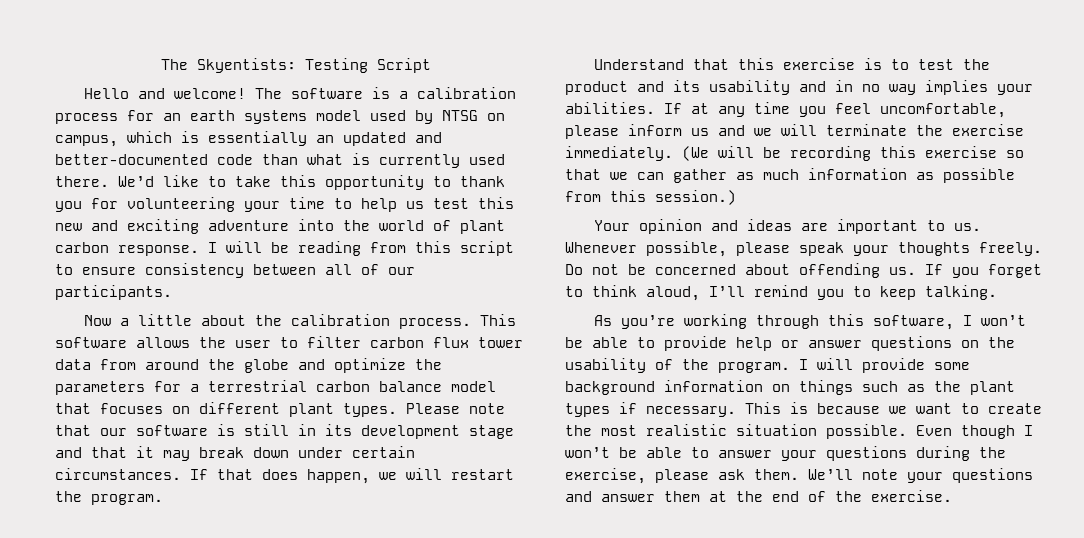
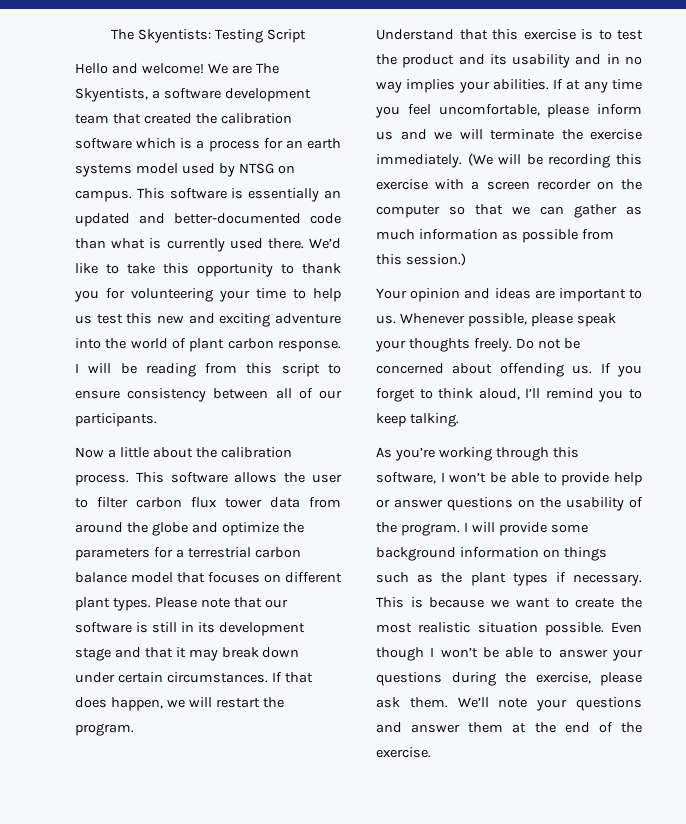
[255,88,364,99] The software -> [207,63,279,74] [75,88,311,102] [75,113,292,124] [75,138,177,149] We are The Skyentists, a software development team that created the calibration software which
[417,87,517,99] calibration -> (205, 144) none
[55,131,172,147] campus, which -> [75,188,227,202] campus. This software
(997, 152) none -> [435,179,642,190] [376,205,440,218] with a screen recorder on the computer

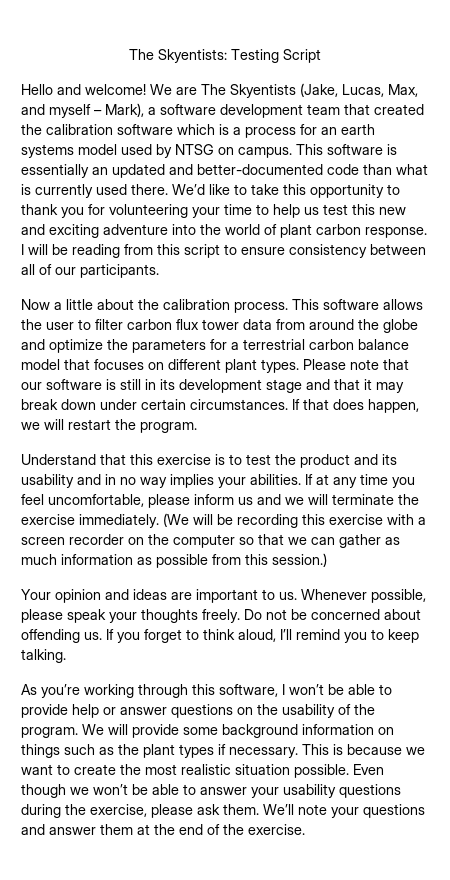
[75,88,148,102] Skyentists, -> [230,83,418,98] [21,103,144,118] Skyentists (Jake, Lucas, Max, and myself – Mark),
[463,522,468,532] I -> [82,724,104,735] We
[430,647,435,657] I -> [70,787,89,795] we
(643, 655) none -> [283,784,336,798] usability

